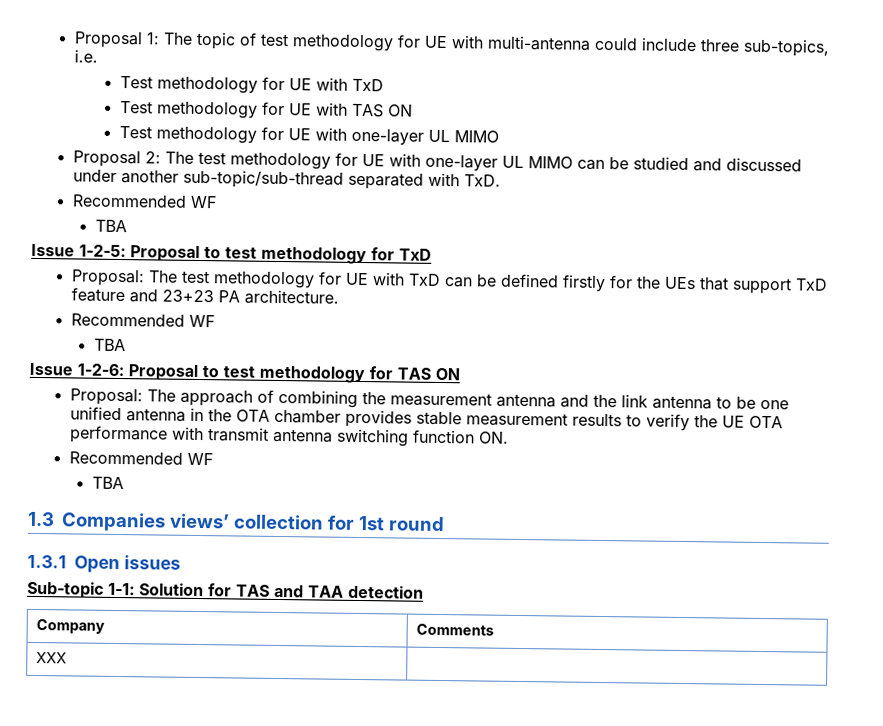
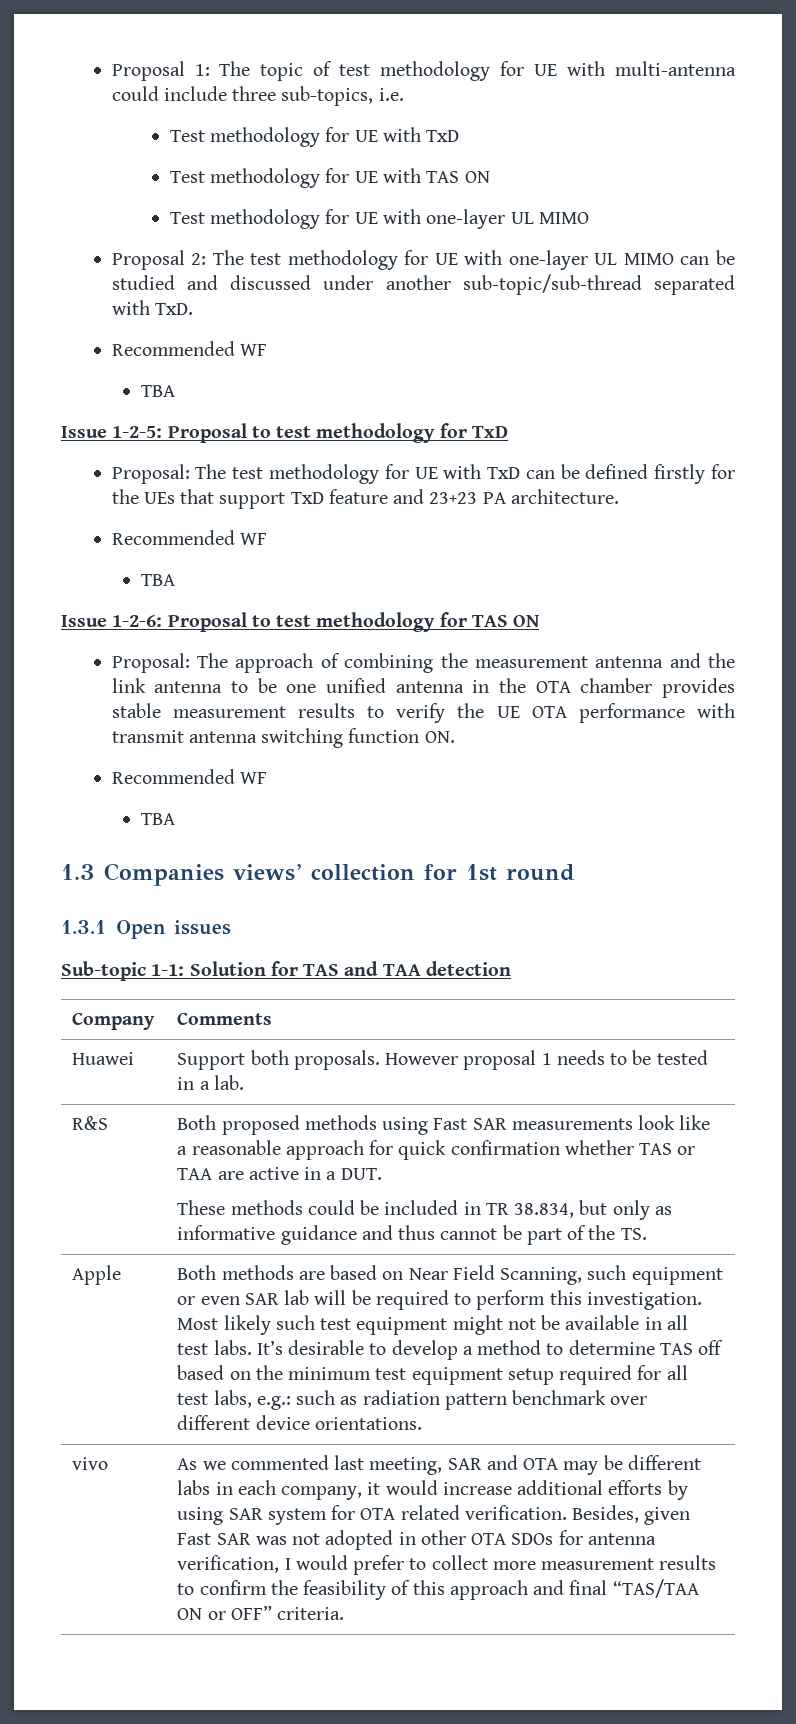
[35,651,67,664] XXX | -> [72,1052,135,1065] [177,1050,708,1070] [177,1075,244,1090] [72,1116,109,1130] [177,1115,711,1135] [177,1140,696,1160] [177,1167,382,1180] [177,1200,672,1220] [177,1225,647,1245] [72,1265,122,1285] [177,1265,723,1285] [177,1290,702,1310] [177,1315,688,1335] [177,1340,724,1360] [177,1365,688,1385] [177,1390,648,1410] [177,1415,422,1430] [72,1457,109,1470] [177,1455,701,1475] [177,1480,688,1500] [177,1505,691,1525] [177,1530,656,1550] [177,1555,717,1575] [177,1579,699,1600] [177,1605,345,1620] Huawei | Support both proposals. However proposal 1 needs to be tested in a lab. // R&S | Both proposed methods using Fast SAR measurements look like a reasonable approach for quick confirmation whether TAS or TAA are active in a DUT. // These methods could be included in TR 38.834, but only as informative guidance and thus cannot be part of the TS. // Apple | Both methods are based on Near Field Scanning, such equipment or even SAR lab will be required to perform this investigation. Most likely such test equipment might not be available in all test labs. It’s desirable to develop a method to determine TAS off based on the minimum test equipment setup required for all test labs, e.g.: such as radiation pattern benchmark over different device orientations. // vivo | As we commented last meeting, SAR and OTA may be different labs in each company, it would increase additional efforts by using SAR system for OTA related verification. Besides, given Fast SAR was not adopted in other OTA SDOs for antenna verification, I would prefer to collect more measurement results to confirm the feasibility of this approach and final “TAS/TAA ON or OFF” criteria.

